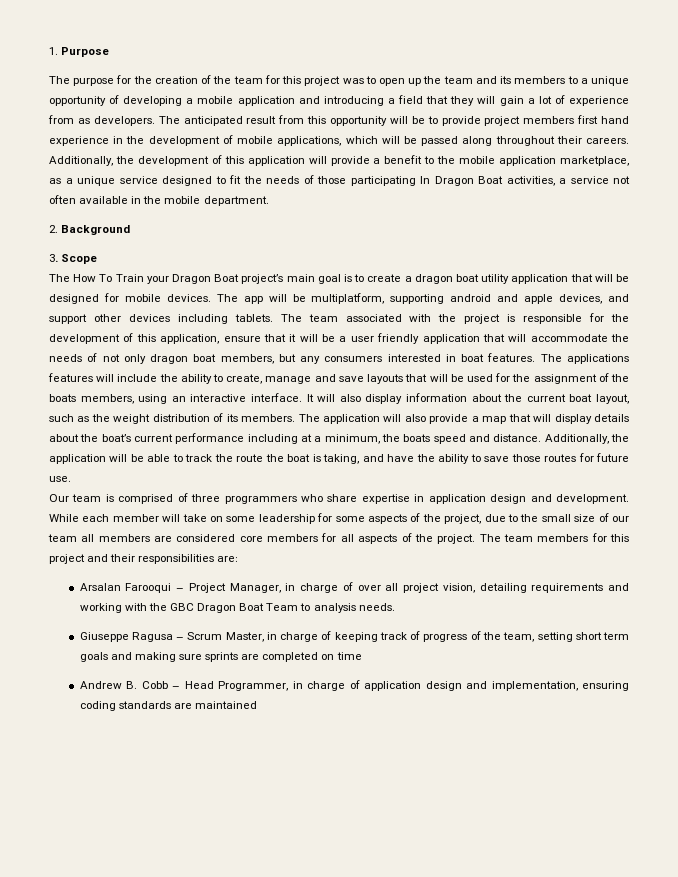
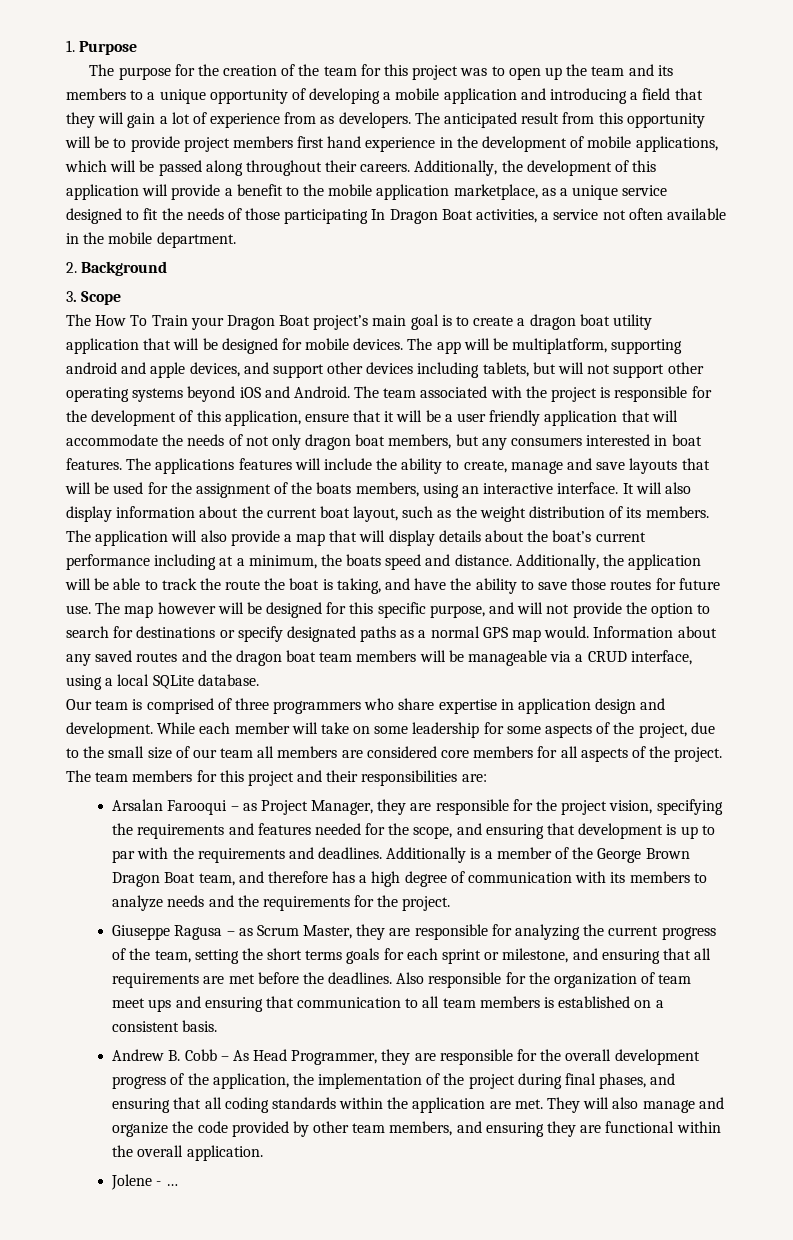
[234,314,273,322] tablets. -> [482,362,704,378] [66,386,350,402] tablets, but will not support other operating systems beyond iOS and Android.
(71, 479) none -> [95,602,711,618] [66,626,717,642] [66,650,692,666] [66,674,259,690] The map however will be designed for this specific purpose, and will not provide the option to search for destinations or specify designated paths as a normal GPS map would. Information about any saved routes and the dragon boat team members will be manageable via a CRUD interface, using a local SQLite database.
(185, 589) none -> [242,803,257,811] as
[285,582,630,593] [79,603,395,613] in charge of over all project vision, detailing requirements and working with the GBC Dragon Boat Team to analysis needs. -> [377,799,723,815] [112,823,715,839] [112,847,690,863] [112,871,707,887] [112,895,451,911] they are responsible for the project vision, specifying the requirements and features needed for the scope, and ensuring that development is up to par with the requirements and deadlines. Additionally is a member of the George Brown Dragon Boat team, and therefore has a high degree of communication with its members to analyze needs and the requirements for the project.
(185, 638) none -> [238,928,253,936] as
[266,631,421,642] in charge of keeping track of -> [356,924,659,940] they are responsible for analyzing the current
[575,632,629,640] [79,652,362,662] short term goals and making sure sprints are completed on time -> [241,948,712,964] [112,972,692,988] [112,996,664,1012] [112,1020,218,1032] the short terms goals for each sprint or milestone, and ensuring that all requirements are met before the deadlines. Also responsible for the organization of team meet ups and ensuring that communication to all team members is established on a consistent basis.
(181, 687) none -> [232,1050,249,1061] As
[292,680,629,691] [79,701,258,711] in charge of application design and implementation, ensuring coding standards are maintained -> [381,1049,700,1065] [112,1073,676,1089] [112,1097,724,1113] [112,1121,721,1137] [112,1145,263,1161] [111,1174,178,1190] they are responsible for the overall development progress of the application, the implementation of the project during final phases, and ensuring that all coding standards within the application are met. They will also manage and organize the code provided by other team members, and ensuring they are functional within the overall application. // Jolene - …

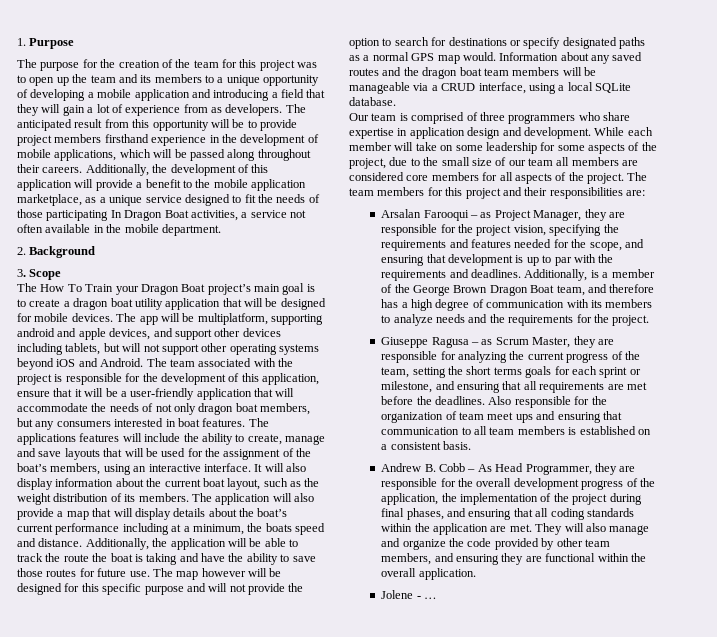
[297,136,362,148] first hand -> [104,134,149,143] firsthand
[457,410,541,426] user friendly -> [130,388,195,400] user-friendly
[316,482,352,494] boats -> [17,463,47,472] boat’s
[336,578,381,594] taking, -> [146,553,178,565] taking
[429,605,485,618] purpose, -> [144,586,184,595] purpose
[386,847,467,863] Additionally -> [524,269,588,281] Additionally,

